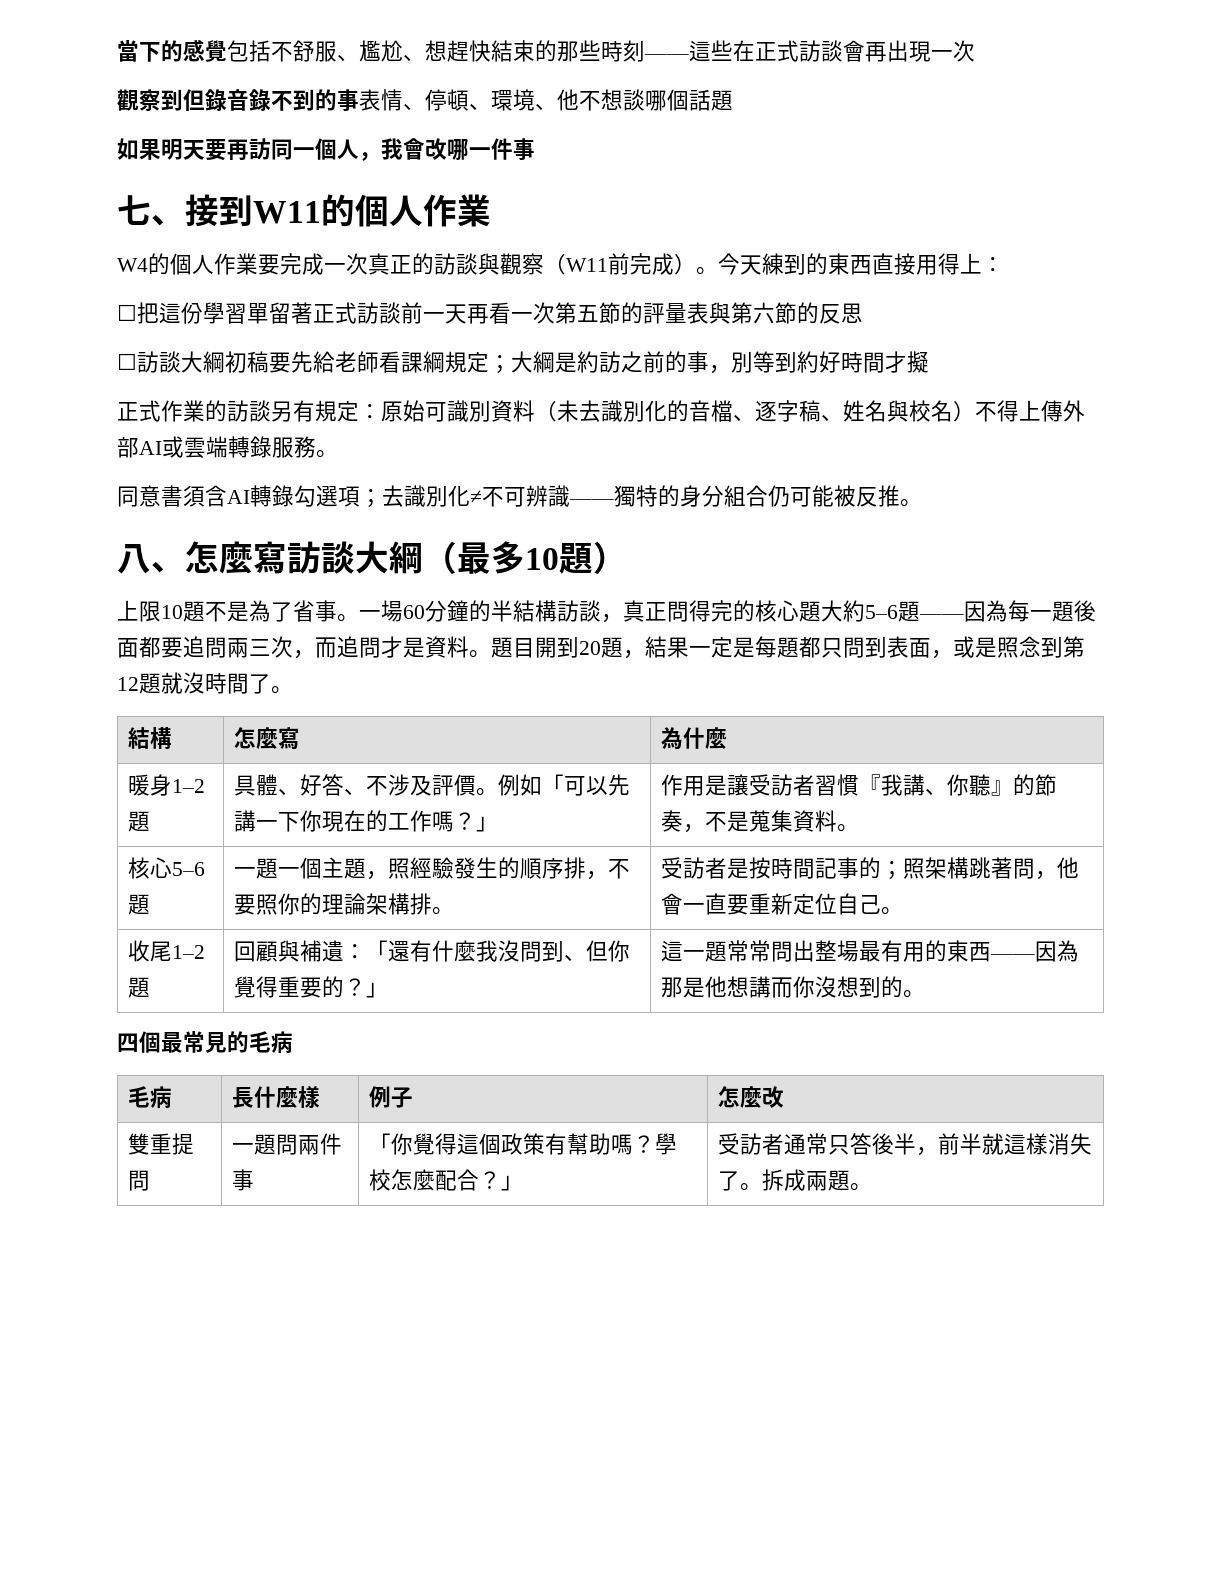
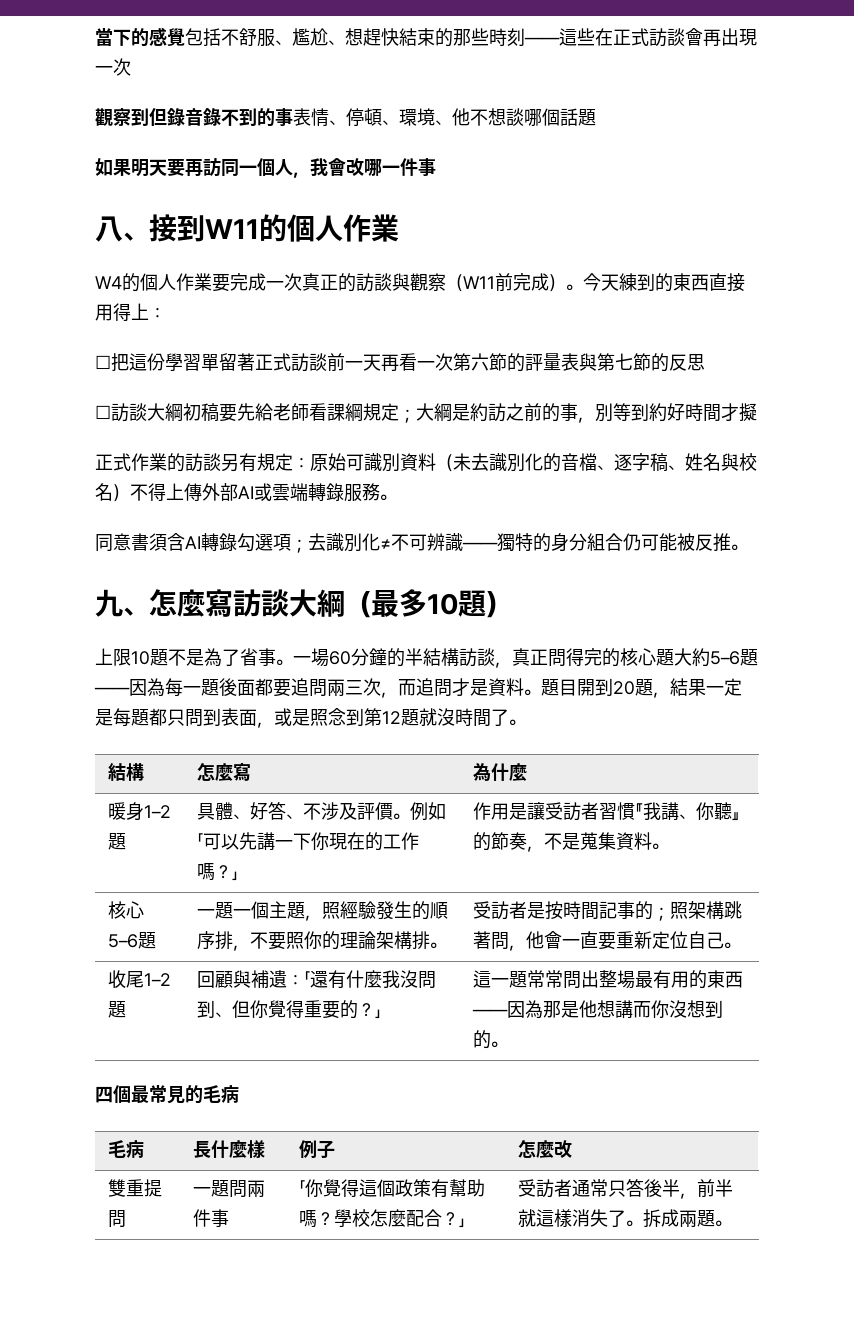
[117,195,151,226] 七 -> [95,216,123,242] 八
[577,305,599,322] 五 -> [471,353,489,371] 六
[753,302,775,324] 六 -> [615,353,633,370] 七
[117,544,151,574] 八 -> [95,589,123,617] 九

